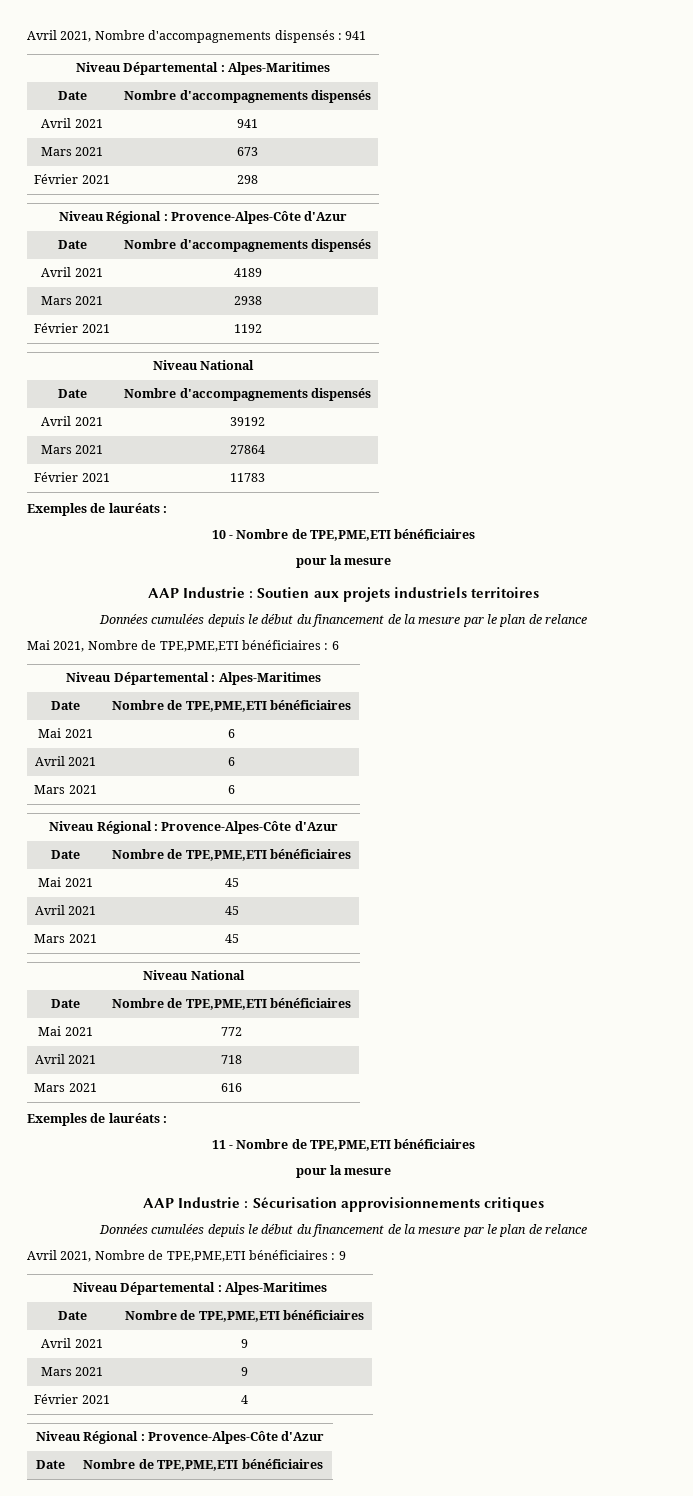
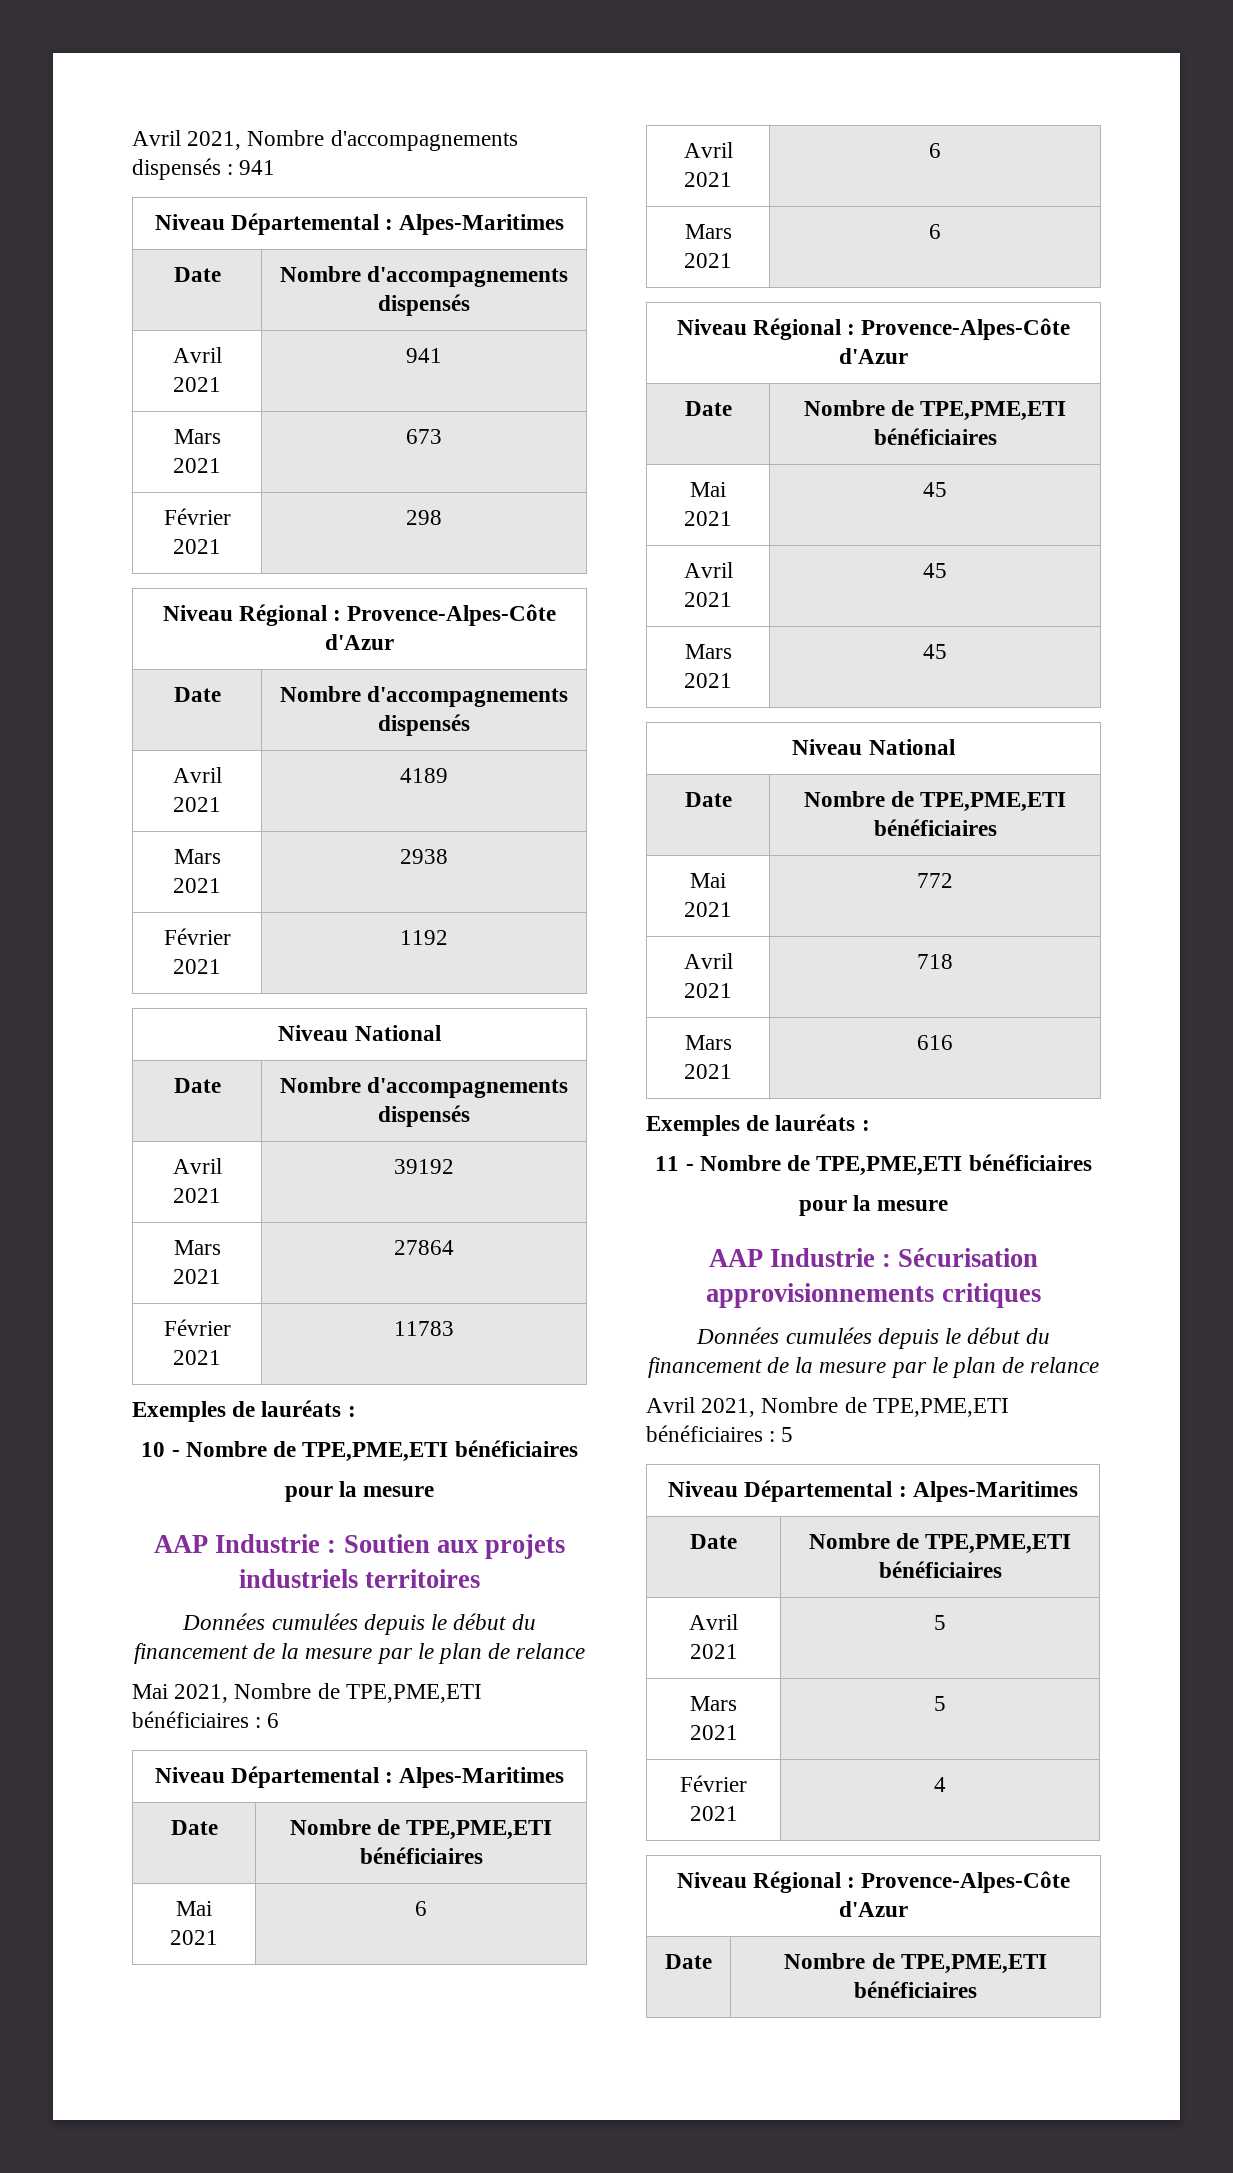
[338,1251,346,1260] 9 -> [781,1427,794,1442] 5
[241,1339,248,1348] [40,1367,104,1376] [241,1367,248,1376] 9 // Mars 2021 | 9 -> [934,1615,946,1630] [690,1696,737,1711] [689,1725,738,1740] [934,1696,946,1711] 5 // Mars 2021 | 5

